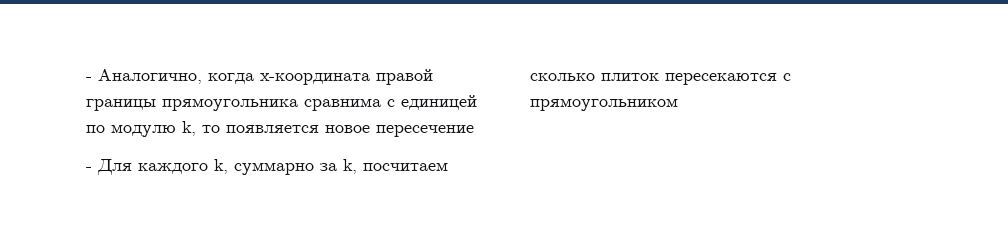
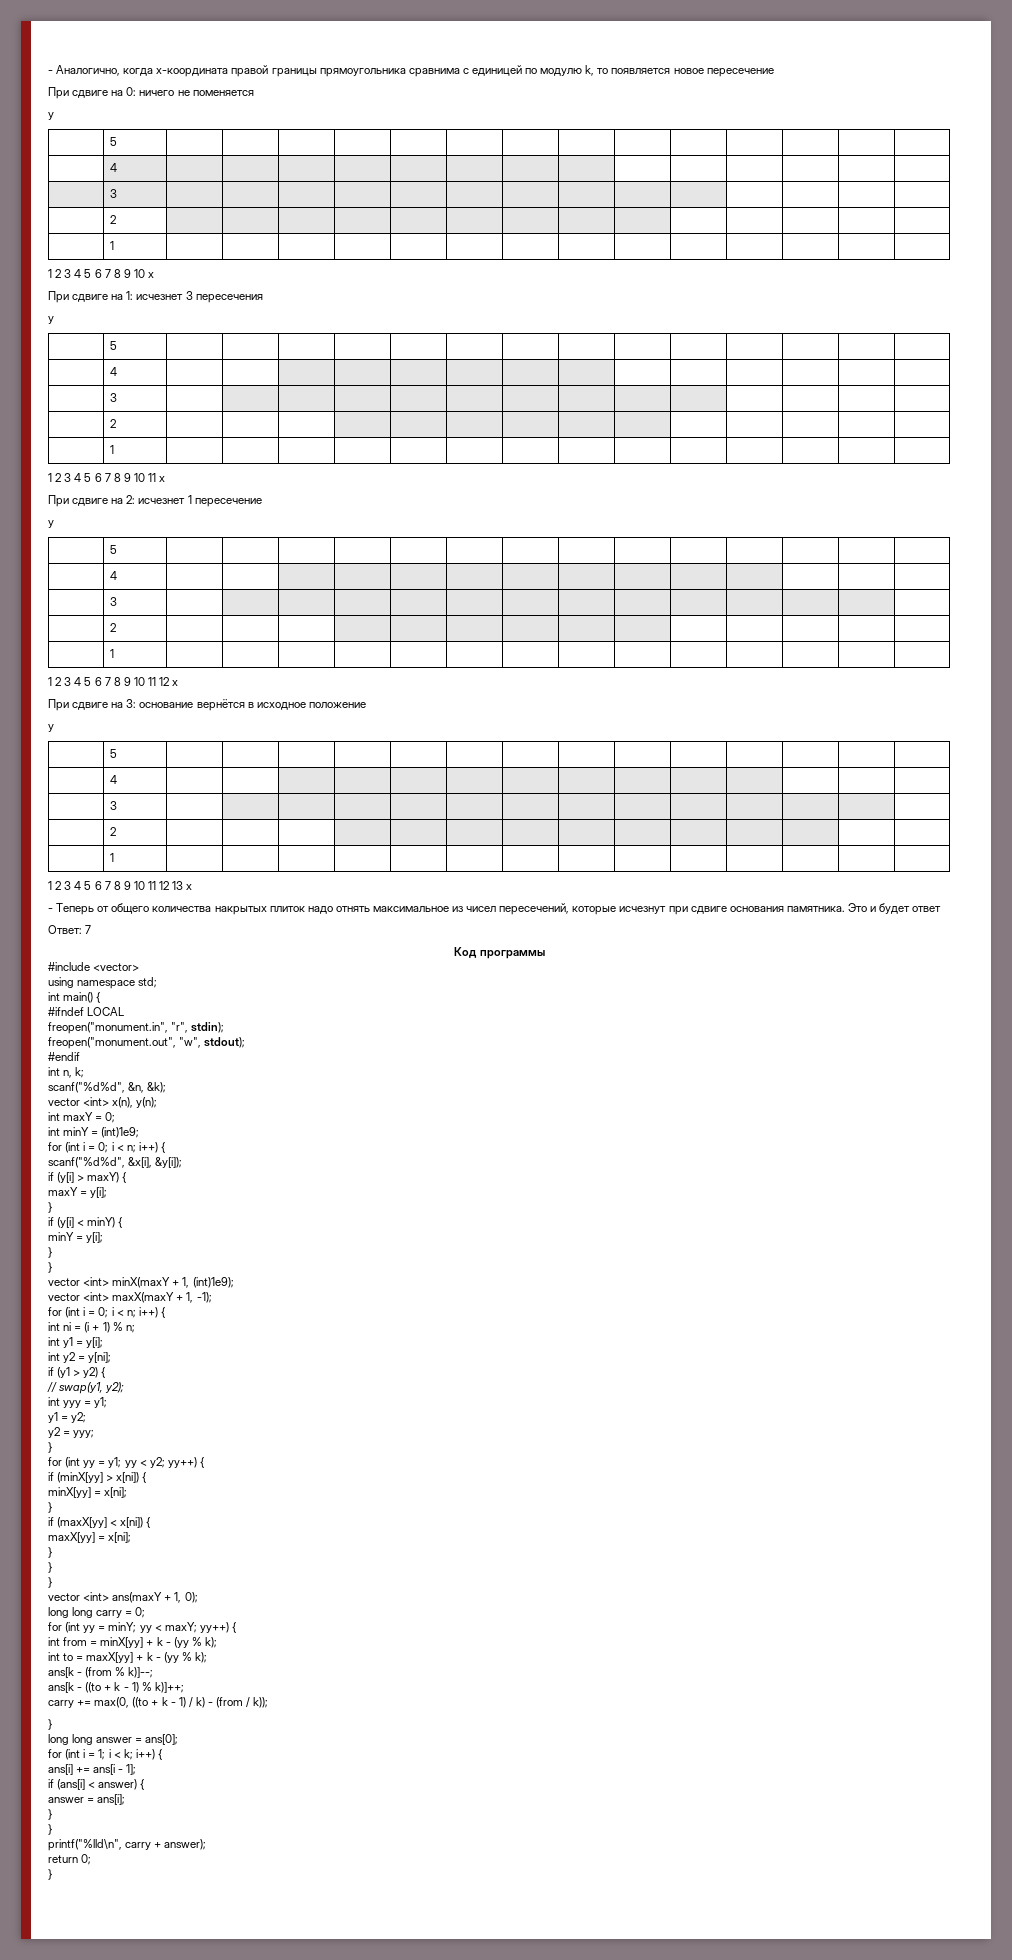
[86,159,448,175] [530,73,791,85] [530,98,678,111] - Для каждого k, суммарно за k, посчитаем сколько плиток пересекаются с прямоугольником -> [48,87,254,99] [48,112,54,120] [109,137,117,146] [109,163,117,172] [109,189,117,198] [109,215,116,224] [109,241,114,250] [48,269,155,278] [48,291,263,303] [48,316,54,324] [109,341,117,350] [109,367,117,376] [109,393,117,402] [109,419,116,428] [109,445,114,454] [48,473,166,482] [48,495,262,507] [48,520,54,528] [109,545,117,554] [109,571,117,580] [109,597,117,606] [109,623,116,632] [109,649,114,658] [48,677,179,686] [48,699,366,711] [48,724,54,732] [109,749,117,758] [109,775,117,784] [109,801,117,810] [109,827,116,836] [109,853,114,862] [48,881,193,890] [48,903,942,915] [48,925,92,934] [454,947,545,959] [48,962,140,971] [48,977,158,989] [48,992,101,1003] [48,1007,125,1016] [48,1022,225,1034] [48,1037,246,1049] [48,1052,80,1061] [48,1067,85,1078] [48,1082,167,1093] [48,1097,158,1108] [48,1112,116,1123] [48,1127,140,1138] [48,1142,165,1153] [48,1157,183,1168] [48,1172,127,1183] [48,1187,108,1198] [48,1202,52,1213] [48,1217,123,1228] [48,1232,104,1243] [48,1247,52,1258] [48,1262,52,1273] [48,1277,234,1288] [48,1292,212,1303] [48,1307,165,1318] [48,1322,135,1333] [48,1337,104,1348] [48,1352,112,1363] [48,1367,106,1378] [47,1382,125,1394] [48,1397,108,1408] [48,1412,87,1423] [48,1427,95,1438] [48,1442,52,1453] [48,1457,204,1468] [48,1472,147,1483] [48,1487,128,1498] [48,1502,52,1513] [48,1517,151,1528] [48,1532,132,1543] [48,1547,52,1558] [48,1562,52,1573] [48,1577,52,1588] [48,1592,198,1603] [48,1607,146,1618] [48,1622,236,1633] [48,1637,217,1648] [48,1652,207,1663] [48,1667,154,1678] [48,1682,184,1693] [48,1697,269,1708] [48,1719,52,1730] [48,1734,179,1745] [48,1749,162,1760] [48,1764,137,1775] [48,1779,145,1790] [48,1794,126,1805] [48,1809,52,1820] [48,1824,52,1835] [48,1839,207,1851] [48,1854,92,1865] [48,1869,52,1880] При сдвиге на 0: ничего не поменяется // y // | 5 | | | | | | | | | | | | | | // | 4 | | | | | | | | | | | | | | // | 3 | | | | | | | | | | | | | | // | 2 | | | | | | | | | | | | | | // | 1 | | | | | | | | | | | | | | // 1 2 3 4 5 6 7 8 9 10 x // При сдвиге на 1: исчезнет 3 пересечения // y // | 5 | | | | | | | | | | | | | | // | 4 | | | | | | | | | | | | | | // | 3 | | | | | | | | | | | | | | // | 2 | | | | | | | | | | | | | | // | 1 | | | | | | | | | | | | | | // 1 2 3 4 5 6 7 8 9 10 11 x // При сдвиге на 2: исчезнет 1 пересечение // y // | 5 | | | | | | | | | | | | | | // | 4 | | | | | | | | | | | | | | // | 3 | | | | | | | | | | | | | | // | 2 | | | | | | | | | | | | | | // | 1 | | | | | | | | | | | | | | // 1 2 3 4 5 6 7 8 9 10 11 12 x // При сдвиге на 3: основание вернётся в исходное положение // y // | 5 | | | | | | | | | | | | | | // | 4 | | | | | | | | | | | | | | // | 3 | | | | | | | | | | | | | | // | 2 | | | | | | | | | | | | | | // | 1 | | | | | | | | | | | | | | // 1 2 3 4 5 6 7 8 9 10 11 12 13 x // - Теперь от общего количества накрытых плиток надо отнять максимальное из чисел пересечений, которые исчезнут при сдвиге основания памятника. Это и будет ответ // Ответ: 7 // Код программы // #include <vector> // using namespace std; // int main() { // #ifndef LOCAL // freopen("monument.in", "r", stdin); // freopen("monument.out", "w", stdout); // #endif // int n, k; // scanf("%d%d", &n, &k); // vector <int> x(n), y(n); // int maxY = 0; // int minY = (int)1e9; // for (int i = 0; i < n; i++) { // scanf("%d%d", &x[i], &y[i]); // if (y[i] > maxY) { // maxY = y[i]; // } // if (y[i] < minY) { // minY = y[i]; // } // } // vector <int> minX(maxY + 1, (int)1e9); // vector <int> maxX(maxY + 1, -1); // for (int i = 0; i < n; i++) { // int ni = (i + 1) % n; // int y1 = y[i]; // int y2 = y[ni]; // if (y1 > y2) { // // swap(y1, y2); // int yyy = y1; // y1 = y2; // y2 = yyy; // } // for (int yy = y1; yy < y2; yy++) { // if (minX[yy] > x[ni]) { // minX[yy] = x[ni]; // } // if (maxX[yy] < x[ni]) { // maxX[yy] = x[ni]; // } // } // } // vector <int> ans(maxY + 1, 0); // long long carry = 0; // for (int yy = minY; yy < maxY; yy++) { // int from = minX[yy] + k - (yy % k); // int to = maxX[yy] + k - (yy % k); // ans[k - (from % k)]--; // ans[k - ((to + k - 1) % k)]++; // carry += max(0, ((to + k - 1) / k) - (from / k)); // } // long long answer = ans[0]; // for (int i = 1; i < k; i++) { // ans[i] += ans[i - 1]; // if (ans[i] < answer) { // answer = ans[i]; // } // } // printf("%lld\n", carry + answer); // return 0; // }

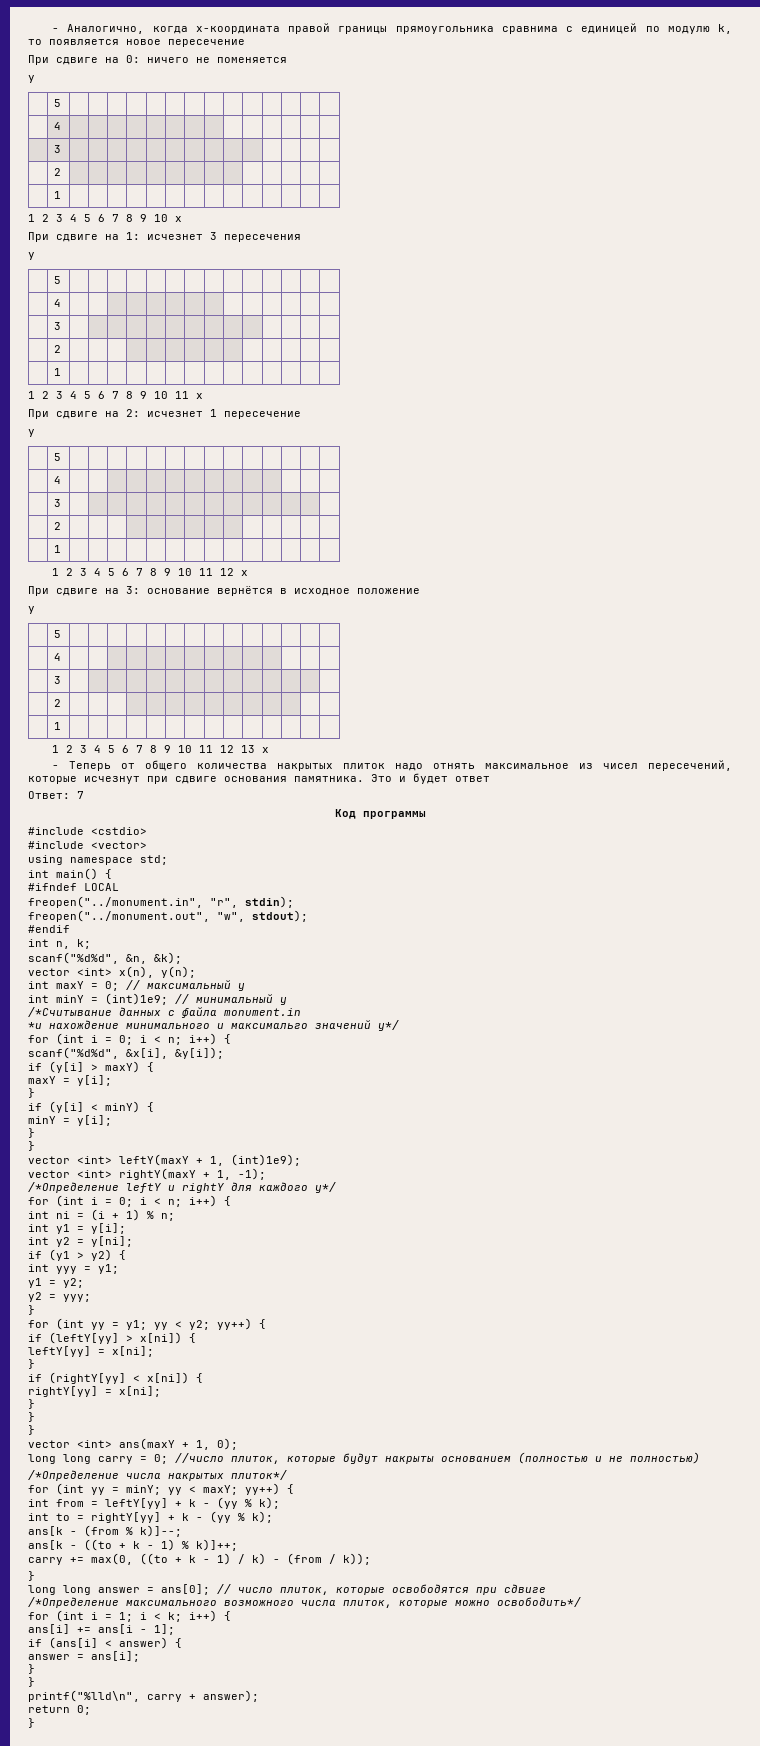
(545, 954) none -> [28,827,147,835] // #include <cstdio>
[48,1022,168,1034] freopen("monument.in", -> [28,896,203,908] freopen("../monument.in",
[48,1037,176,1049] freopen("monument.out", -> [28,910,210,922] freopen("../monument.out",
(116, 1117) none -> [126,980,245,991] // максимальный y
(140, 1132) none -> [175,994,287,1005] [28,1007,301,1018] [28,1020,399,1031] // минимальный y // /*Считывание данных с файла monument.in // *и нахождение минимального и максимальго значений y*/
[112,1277,171,1288] minX(maxY -> [119,1154,189,1166] leftY(maxY
[112,1292,175,1303] maxX(maxY -> [119,1168,196,1180] rightY(maxY
(212, 1297) none -> [28,1182,336,1193] // /*Определение leftY и rightY для каждого y*/
[47,1382,125,1394] // // swap(y1, y2); -> (126, 1255) none
[57,1472,104,1483] (minX[yy] -> [49,1332,119,1344] (leftY[yy]
[48,1487,91,1498] minX[yy] -> [28,1346,91,1357] leftY[yy]
[57,1517,108,1528] (maxX[yy] -> [49,1372,126,1384] (rightY[yy]
[48,1532,95,1543] maxX[yy] -> [28,1386,98,1397] rightY[yy]
(146, 1612) none -> [175,1452,700,1464] [28,1470,287,1481] //число плиток, которые будут накрыты основанием (полностью и не полностью) // /*Определение числа накрытых плиток*/
[100,1637,144,1648] minX[yy] -> [105,1498,168,1509] leftY[yy]
[86,1652,134,1663] maxX[yy] -> [91,1512,161,1523] rightY[yy]
(179, 1739) none -> [217,1584,546,1595] [28,1597,581,1608] // число плиток, которые освободятся при сдвиге // /*Определение максимального возможного числа плиток, которые можно освободить*/

